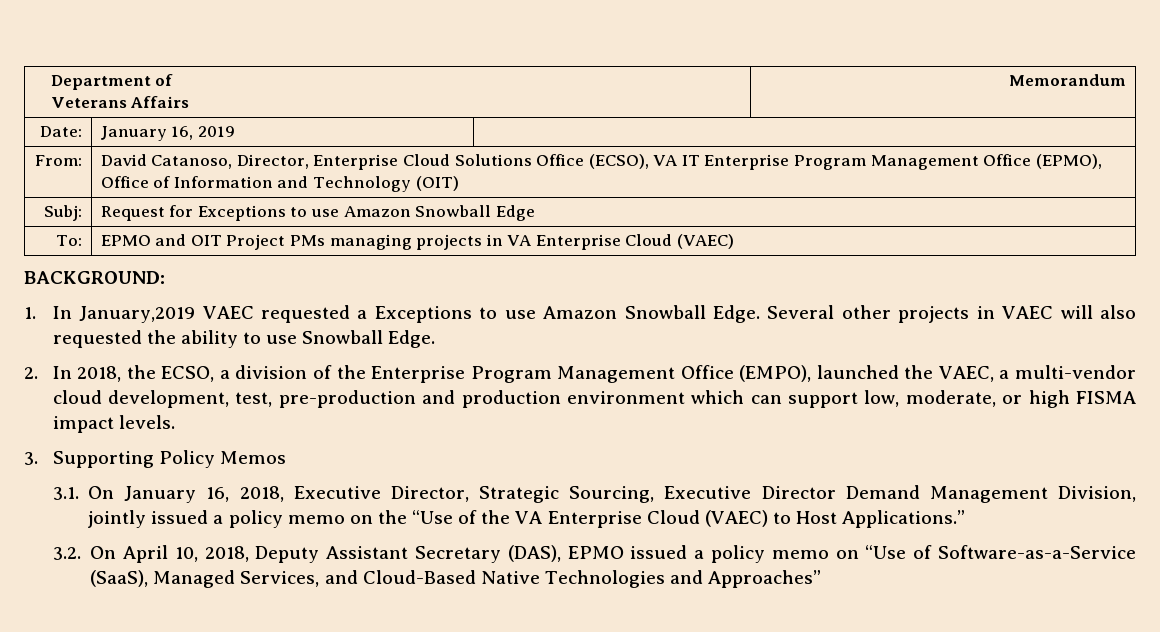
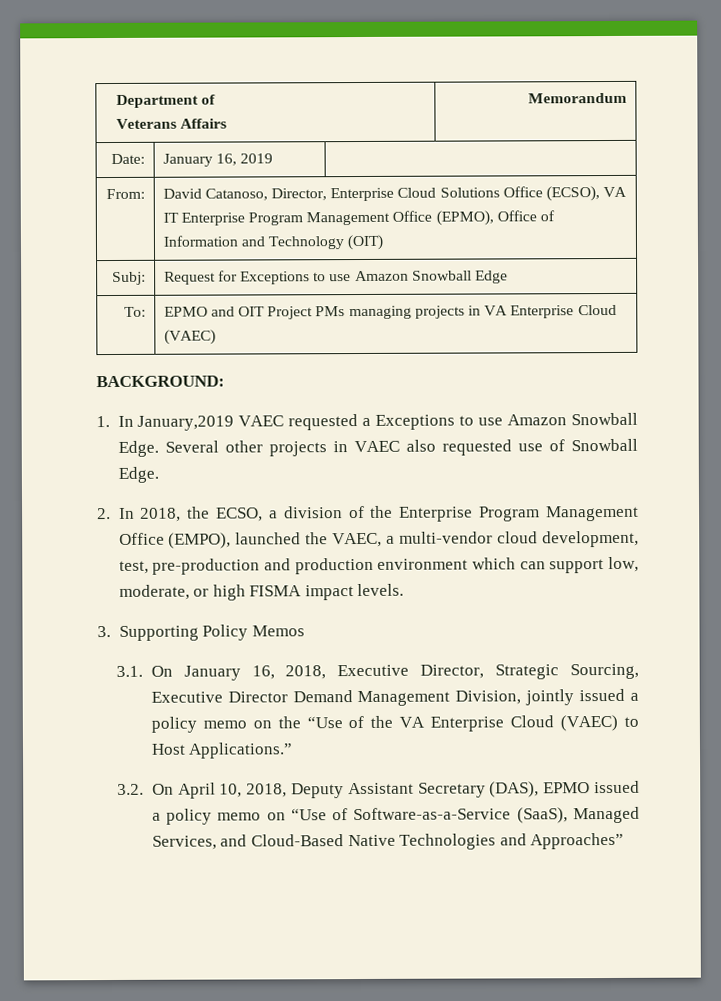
[1060,305,1093,319] will -> (400, 446) none
[146,330,298,348] the ability to use -> [517,439,565,452] use of

